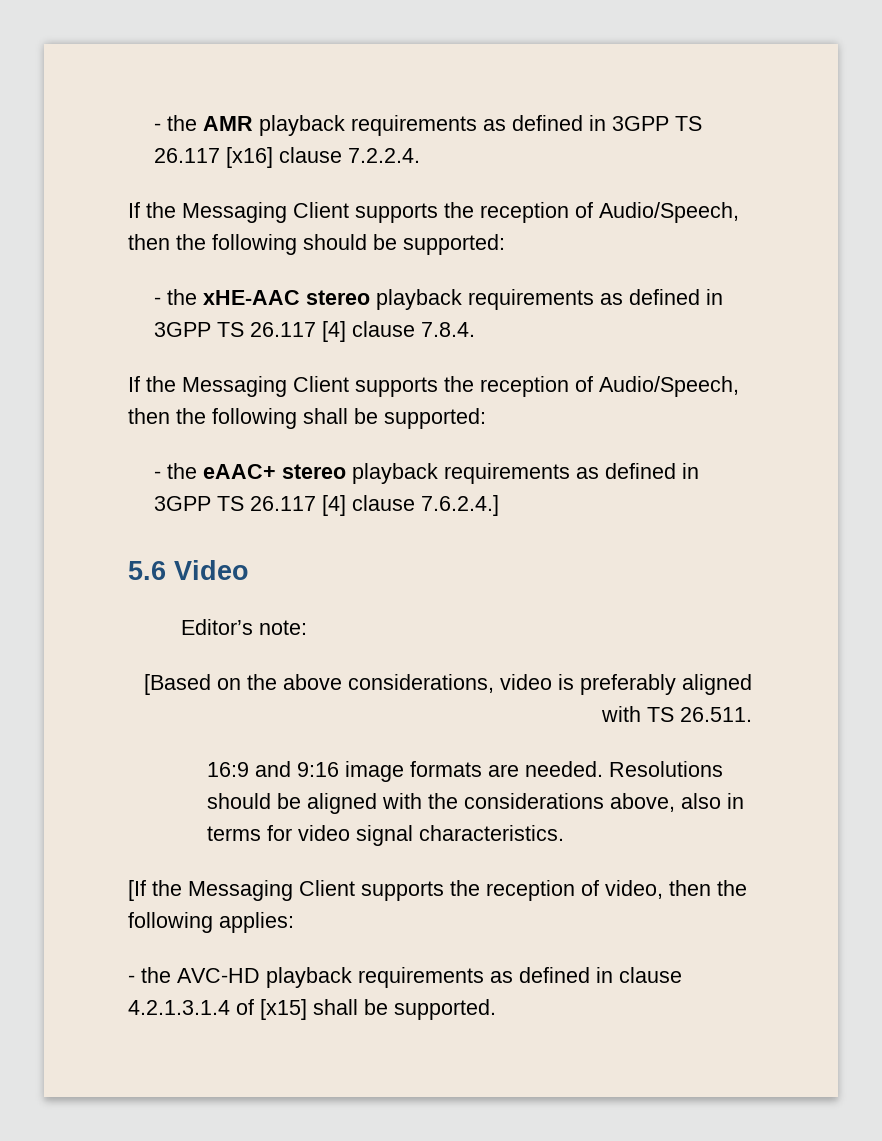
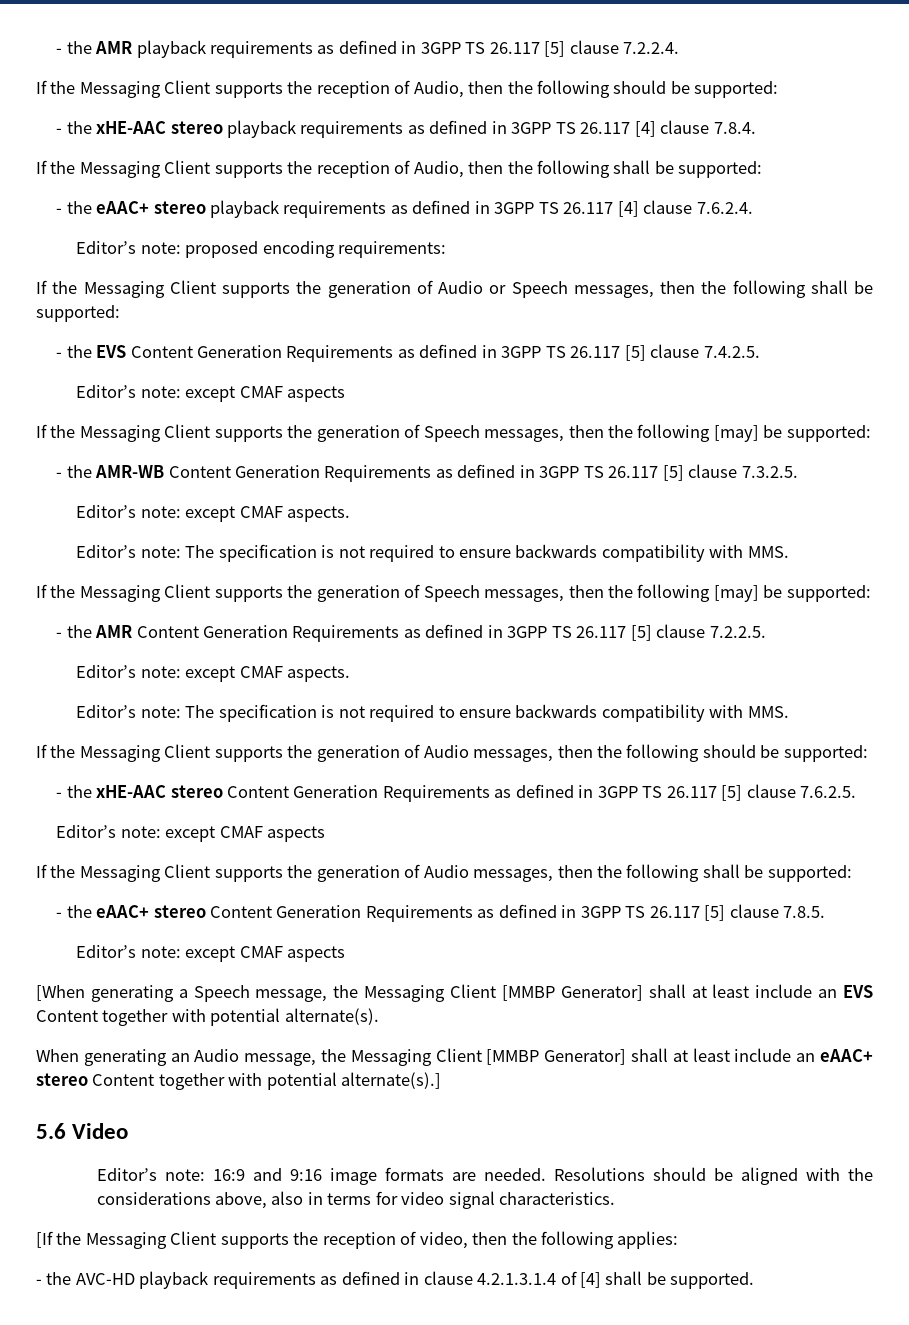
[226,147,274,168] [x16] -> [544,41,566,57] [5]
[599,202,739,223] Audio/Speech, -> [413,81,464,98] Audio,
[599,376,739,397] Audio/Speech, -> [413,161,464,178] Audio,
[421,495,500,516] [128,560,249,580] [180,619,307,635] [144,674,752,695] [601,706,752,722] 7.6.2.4.] // 5.6 Video // Editor’s note: // [Based on the above considerations, video is preferably aligned with TS 26.511. // -> [696,202,753,214] [76,241,447,258] [36,280,873,298] [36,305,120,322] [56,344,760,362] [76,385,346,402] [36,424,871,442] [56,464,798,482] [76,505,351,522] [76,544,789,562] [36,584,871,602] [56,624,766,642] [76,665,351,682] [76,704,789,722] [36,744,868,762] [56,784,857,802] [56,825,325,842] [36,864,852,882] [56,904,826,922] [76,945,346,962] [36,984,874,1002] [36,1008,379,1026] [36,1048,873,1066] [36,1072,442,1090] [36,1123,129,1139] [96,1168,205,1181] 7.6.2.4. // Editor’s note: proposed encoding requirements: // If the Messaging Client supports the generation of Audio or Speech messages, then the following shall be supported: // - the EVS Content Generation Requirements as defined in 3GPP TS 26.117 [5] clause 7.4.2.5. // Editor’s note: except CMAF aspects // If the Messaging Client supports the generation of Speech messages, then the following [may] be supported: // - the AMR-WB Content Generation Requirements as defined in 3GPP TS 26.117 [5] clause 7.3.2.5. // Editor’s note: except CMAF aspects. // Editor’s note: The specification is not required to ensure backwards compatibility with MMS. // If the Messaging Client supports the generation of Speech messages, then the following [may] be supported: // - the AMR Content Generation Requirements as defined in 3GPP TS 26.117 [5] clause 7.2.2.5. // Editor’s note: except CMAF aspects. // Editor’s note: The specification is not required to ensure backwards compatibility with MMS. // If the Messaging Client supports the generation of Audio messages, then the following should be supported: // - the xHE-AAC stereo Content Generation Requirements as defined in 3GPP TS 26.117 [5] clause 7.6.2.5. // Editor’s note: except CMAF aspects // If the Messaging Client supports the generation of Audio messages, then the following shall be supported: // - the eAAC+ stereo Content Generation Requirements as defined in 3GPP TS 26.117 [5] clause 7.8.5. // Editor’s note: except CMAF aspects // [When generating a Speech message, the Messaging Client [MMBP Generator] shall at least include an EVS Content together with potential alternate(s). // When generating an Audio message, the Messaging Client [MMBP Generator] shall at least include an eAAC+ stereo Content together with potential alternate(s).] // 5.6 Video // Editor’s note:
[260,999,307,1020] [x15] -> [580,1272,602,1288] [4]

